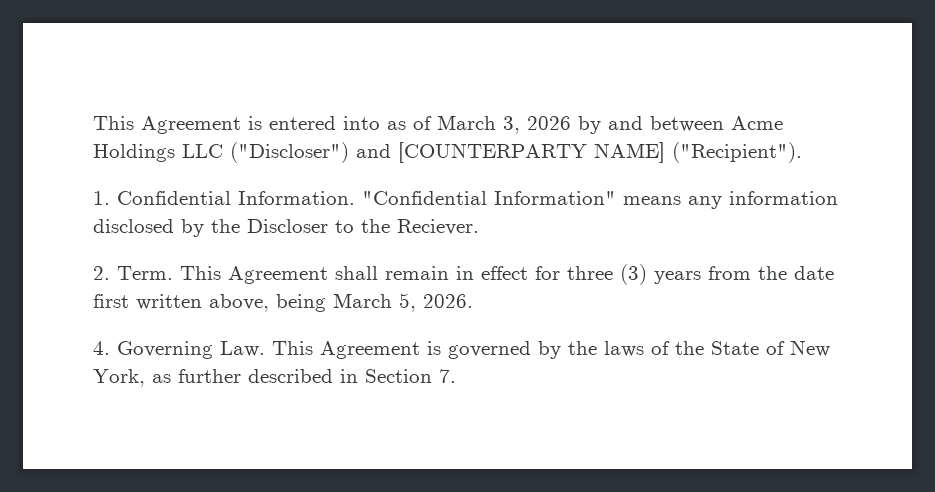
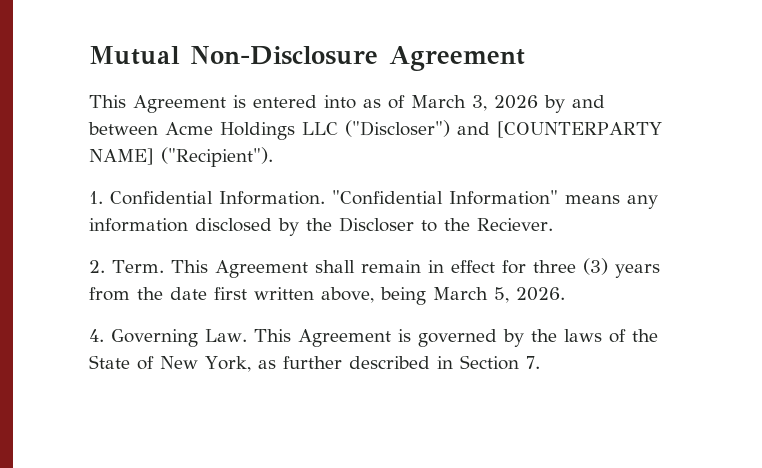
(93, 123) none -> [89,46,525,71] Mutual Non-Disclosure Agreement //

